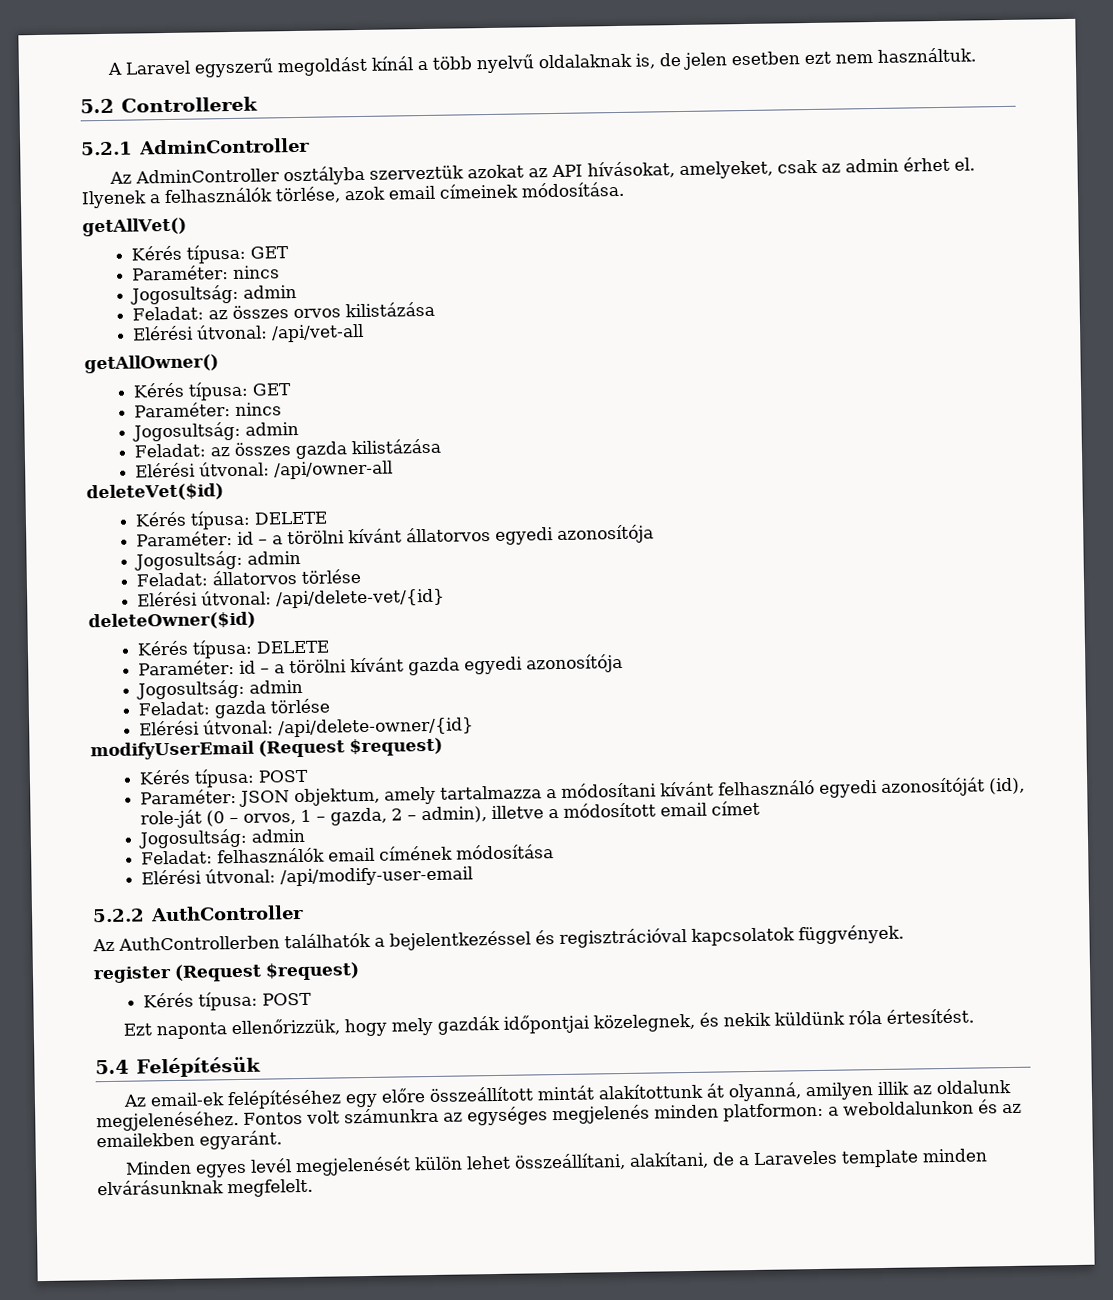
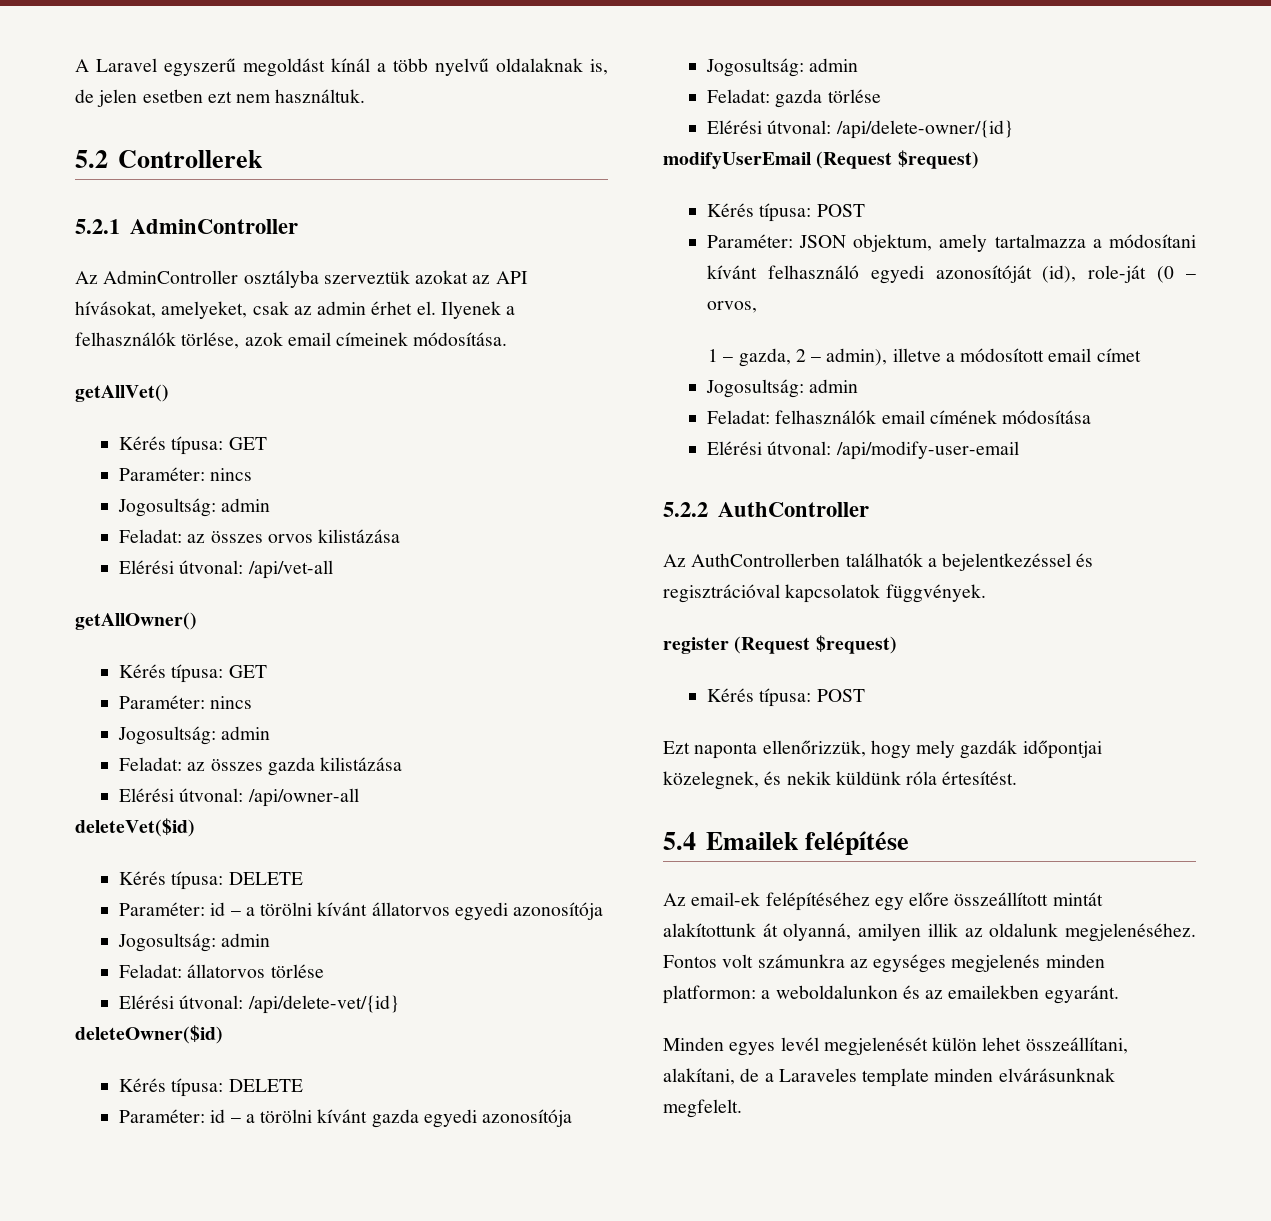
(297, 819) none -> (757, 307) //
[136,1056,262,1078] Felépítésük -> [705,831,909,855] Emailek felépítése

